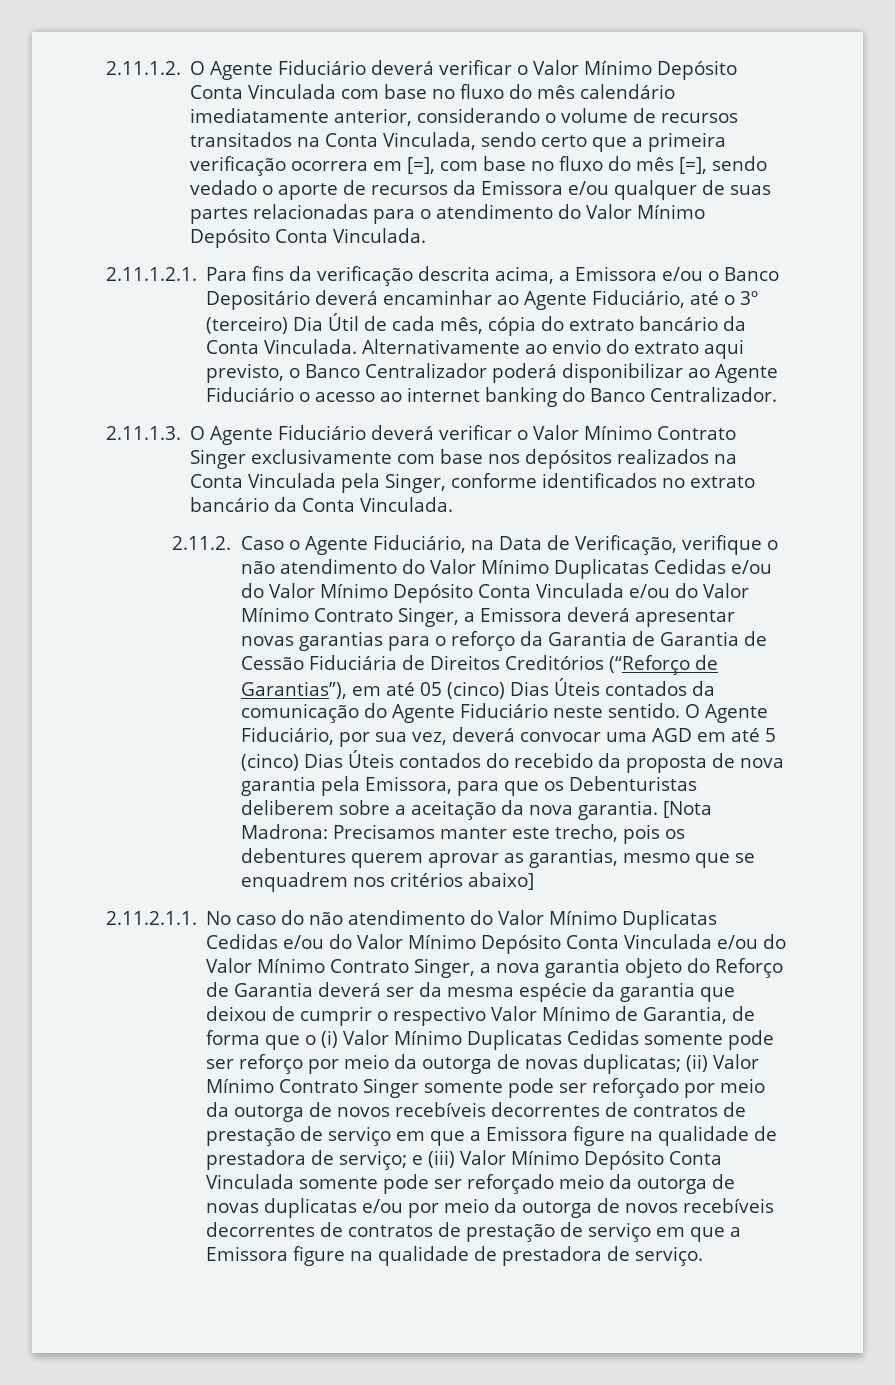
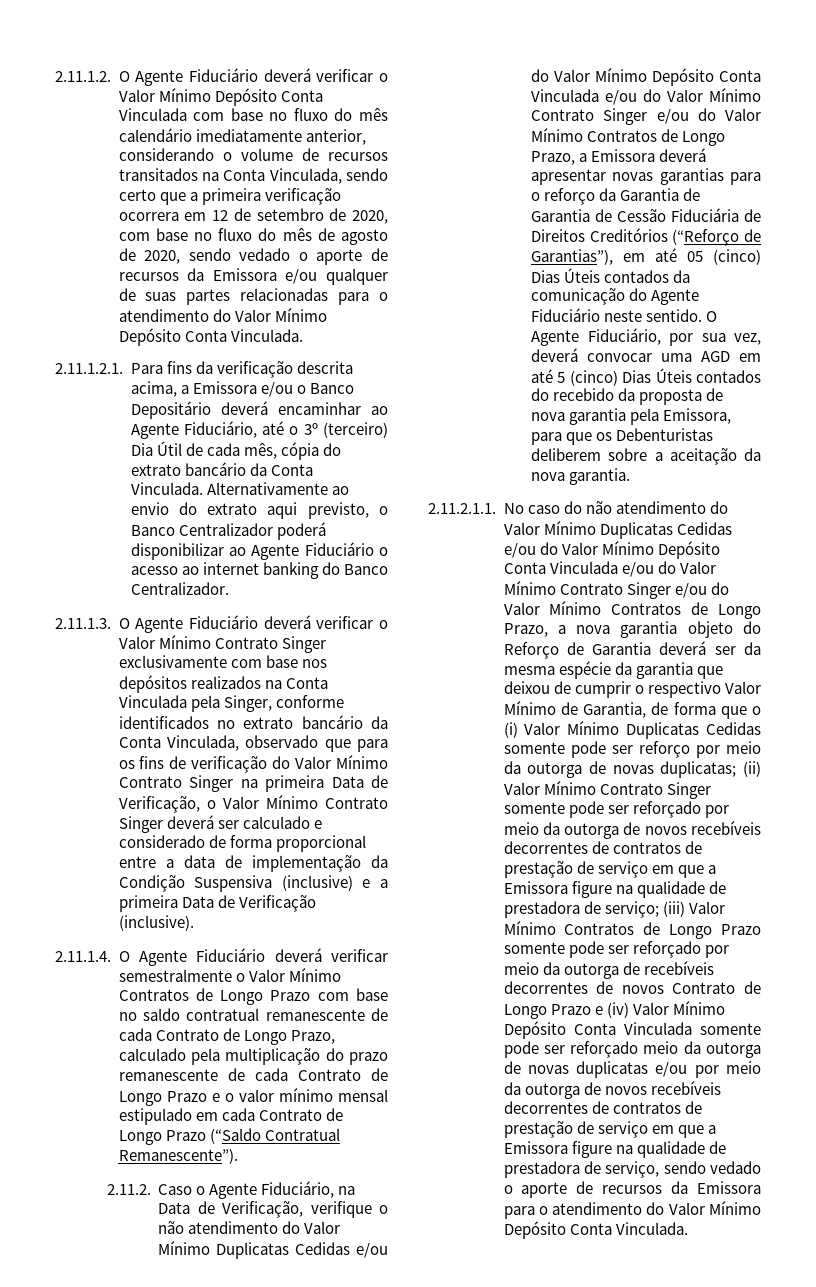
[407,156,708,174] [=], com base no fluxo do mês [=], -> [212,208,388,224] [118,228,389,245] [118,248,181,264] 12 de setembro de 2020, com base no fluxo do mês de agosto de 2020,
[360,497,454,512] Vinculada. -> [166,735,388,752] [118,755,388,773] [118,775,388,792] [118,795,388,813] [118,815,322,833] [118,835,366,852] [118,855,388,872] [118,875,388,892] [118,895,316,912] [118,915,194,931] [55,948,388,966] [118,968,341,982] [118,988,389,1005] [118,1008,388,1021] [118,1028,335,1045] [118,1048,388,1065] [118,1068,388,1081] [118,1088,388,1106] [118,1108,343,1125] [118,1128,340,1145] [118,1148,238,1164] Vinculada, observado que para os fins de verificação do Valor Mínimo Contrato Singer na primeira Data de Verificação, o Valor Mínimo Contrato Singer deverá ser calculado e considerado de forma proporcional entre a data de implementação da Condição Suspensiva (inclusive) e a primeira Data de Verificação (inclusive). // 2.11.1.4. O Agente Fiduciário deverá verificar semestralmente o Valor Mínimo Contratos de Longo Prazo com base no saldo contratual remanescente de cada Contrato de Longo Prazo, calculado pela multiplicação do prazo remanescente de cada Contrato de Longo Prazo e o valor mínimo mensal estipulado em cada Contrato de Longo Prazo (“Saldo Contratual Remanescente”).
[397,607,459,627] Singer, -> [603,108,761,125] [531,128,726,146] [531,151,576,165] Singer e/ou do Valor Mínimo Contratos de Longo Prazo,
[662,801,712,818] [240,824,685,844] [240,848,755,868] [240,872,534,892] [Nota Madrona: Precisamos manter este trecho, pois os debentures querem aprovar as garantias, mesmo que se enquadrem nos critérios abaixo] -> (631, 476) none
[414,958,476,978] Singer, -> [626,582,729,599] [503,601,761,619] [503,623,548,637] Singer e/ou do Valor Mínimo Contratos de Longo Prazo,
[412,1150,456,1168] e (iii) -> [662,901,725,917] [503,921,761,939] [503,941,729,958] [503,961,714,979] [503,981,761,994] [503,1002,629,1019] (iii) Valor Mínimo Contratos de Longo Prazo somente pode ser reforçado por meio da outorga de recebíveis decorrentes de novos Contrato de Longo Prazo e (iv)
[635,1246,704,1266] serviço. -> [605,1161,761,1178] [503,1181,761,1198] [503,1201,761,1219] [503,1221,688,1239] serviço, sendo vedado o aporte de recursos da Emissora para o atendimento do Valor Mínimo Depósito Conta Vinculada.

